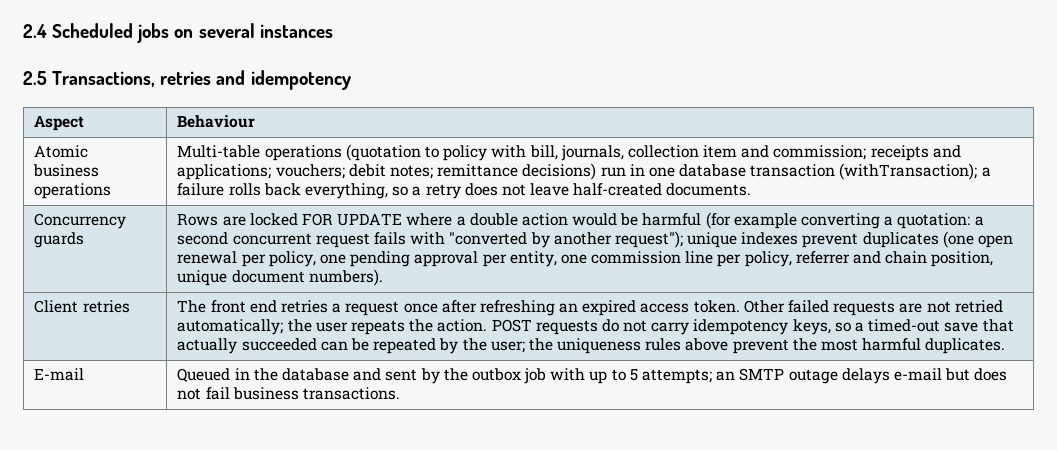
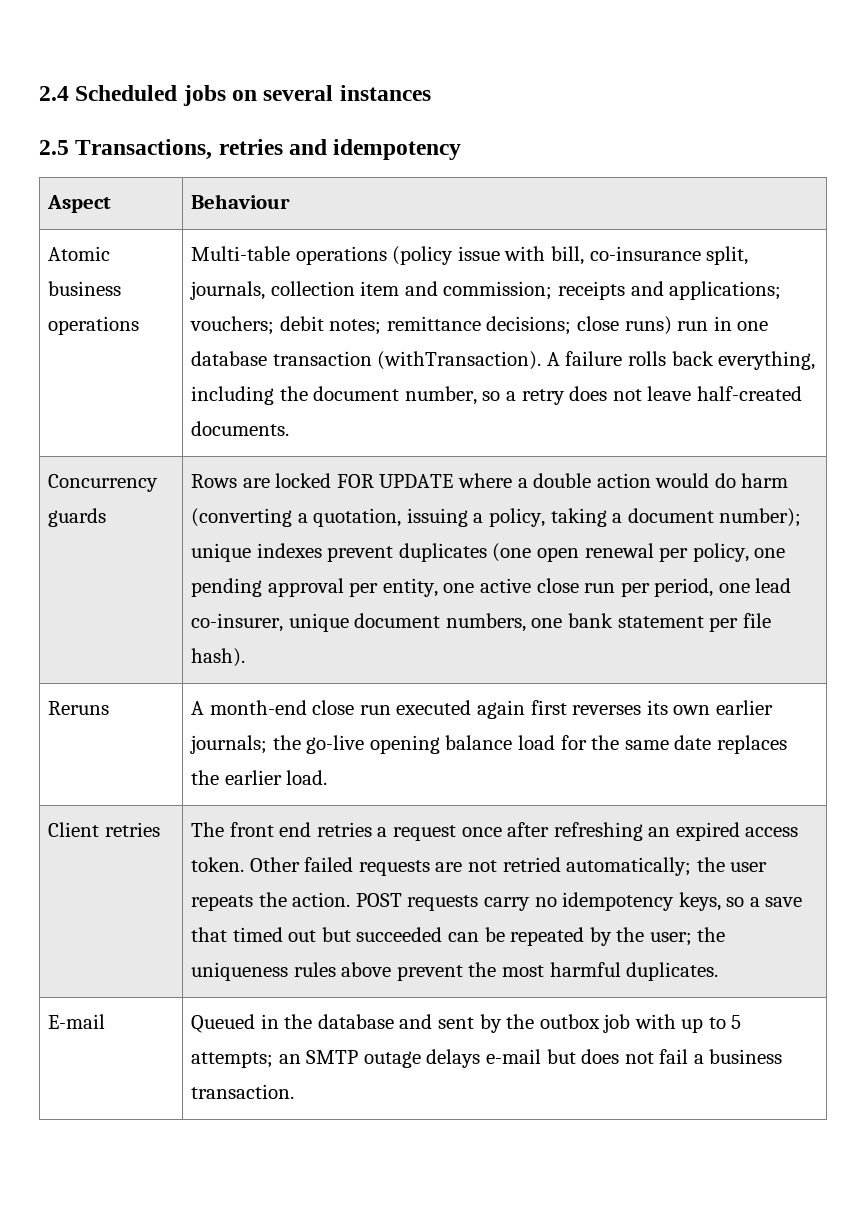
[345,144,558,161] (quotation to policy with bill, -> [392,246,749,265] (policy issue with bill, co-insurance split,
[522,163,597,180] decisions) -> [486,316,672,335] decisions; close runs)
[839,163,991,180] (withTransaction); a -> [377,351,560,370] (withTransaction). A
(388, 191) none -> [191,386,477,405] including the document number,
[620,212,984,229] [177,231,683,248] be harmful (for example converting a quotation: a second concurrent request fails with "converted by another request"); -> [714,473,789,488] [191,508,802,527] do harm (converting a quotation, issuing a policy, taking a document number);
[591,251,994,267] [177,269,383,286] commission line per policy, referrer and chain position, unique document numbers). -> [480,578,792,597] [191,613,771,632] [191,648,246,667] [48,701,110,715] [191,700,773,719] [190,735,787,754] [191,770,328,785] active close run per period, one lead co-insurer, unique document numbers, one bank statement per file hash). // Reruns | A month-end close run executed again first reverses its own earlier journals; the go-live opening balance load for the same date replaces the earlier load.
[601,319,690,335] do not carry -> [484,897,557,911] carry no
[868,319,941,332] timed-out -> (760, 902) none
[177,338,238,354] actually -> [232,927,351,942] timed out but
[232,387,400,400] business transactions. -> [693,1049,783,1064] [191,1084,295,1099] a business transaction.

